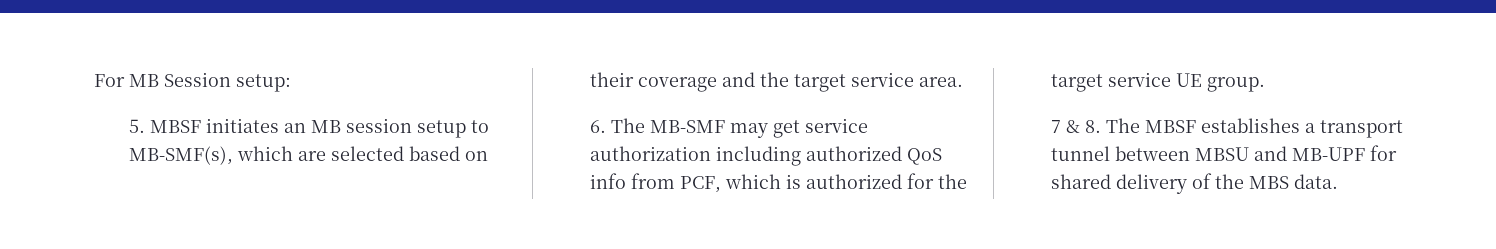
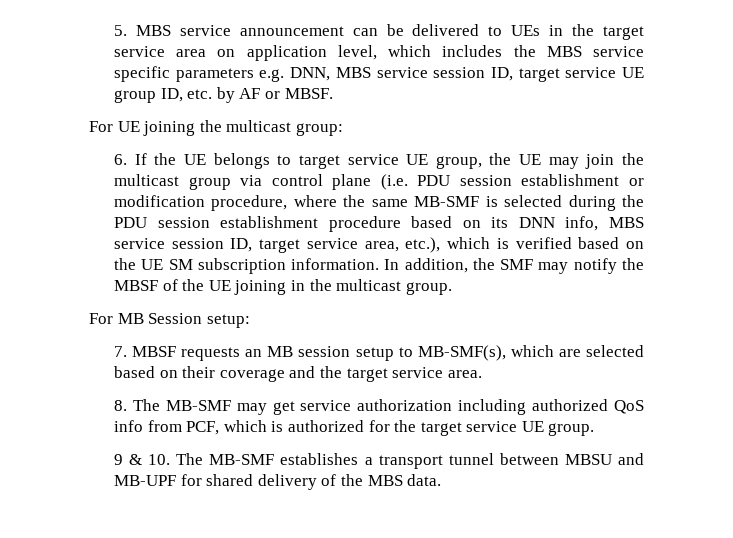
(94, 80) none -> [113,24,644,40] [113,45,644,61] [113,66,644,82] [113,87,333,103] [89,120,343,136] [113,153,645,169] [113,174,644,190] [113,195,644,211] [113,216,644,232] [113,237,644,253] [113,258,644,274] [113,279,452,295] 5. MBS service announcement can be delivered to UEs in the target service area on application level, which includes the MBS service specific parameters e.g. DNN, MBS service session ID, target service UE group ID, etc. by AF or MBSF. // For UE joining the multicast group: // 6. If the UE belongs to target service UE group, the UE may join the multicast group via control plane (i.e. PDU session establishment or modification procedure, where the same MB-SMF is selected during the PDU session establishment procedure based on its DNN info, MBS service session ID, target service area, etc.), which is verified based on the UE SM subscription information. In addition, the SMF may notify the MBSF of the UE joining in the multicast group. //
[129,118,280,133] 5. MBSF initiates -> [113,346,241,361] 7. MBSF requests
[590,120,607,133] 6. -> [113,400,127,411] 8.
[1051,118,1197,133] 7 & 8. The MBSF -> [113,453,275,465] 9 & 10. The MB-SMF

